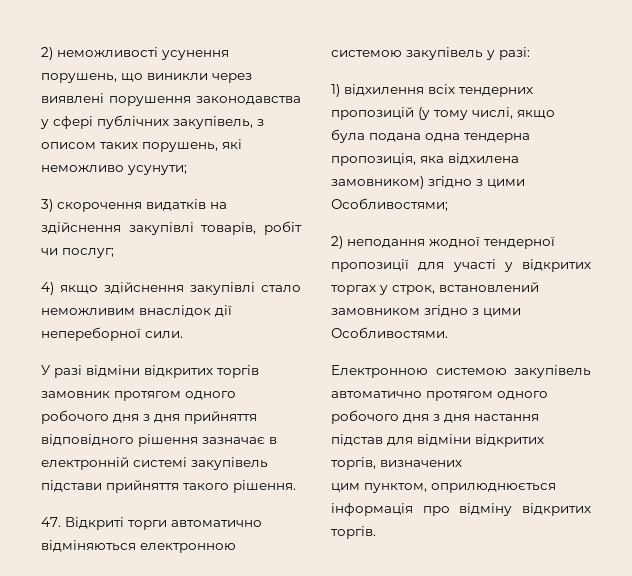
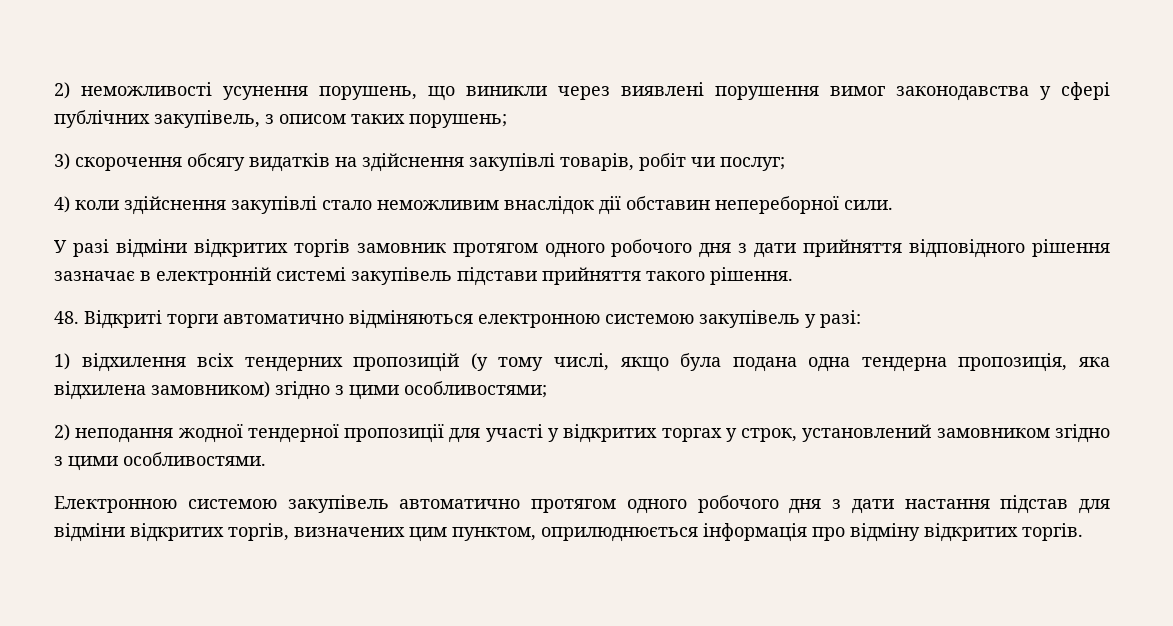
(191, 101) none -> [830,86,885,96] вимог
[142,139,242,152] [41,165,187,175] порушень, які неможливо усунути; -> [409,114,507,128] порушень;
(142, 207) none -> [187,153,245,171] обсягу
[60,285,98,294] якщо -> [75,200,119,210] коли
(232, 311) none -> [626,196,710,210] обставин
[154,414,180,423] дня -> [754,243,797,258] дати
[41,517,61,527] 47. -> [54,311,79,324] 48.
[331,198,448,211] Особливостями; -> [404,381,547,398] особливостями;
[439,282,539,292] встановлений -> [802,424,932,442] установлений
[331,327,448,338] Особливостями. -> [123,452,266,466] особливостями.
[444,414,470,423] дня -> [851,499,894,514] дати
(462, 463) // -> (405, 532) none

